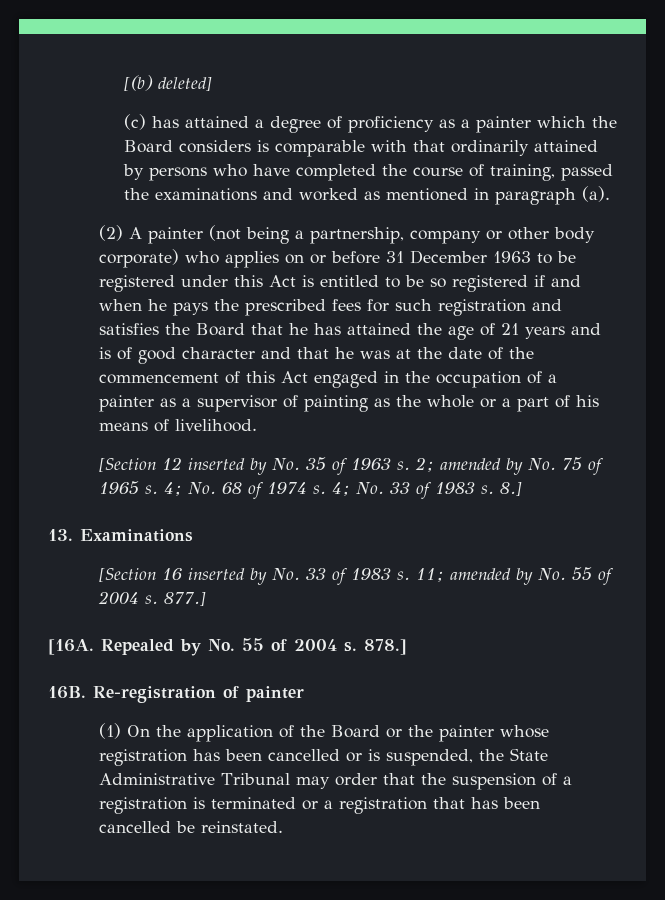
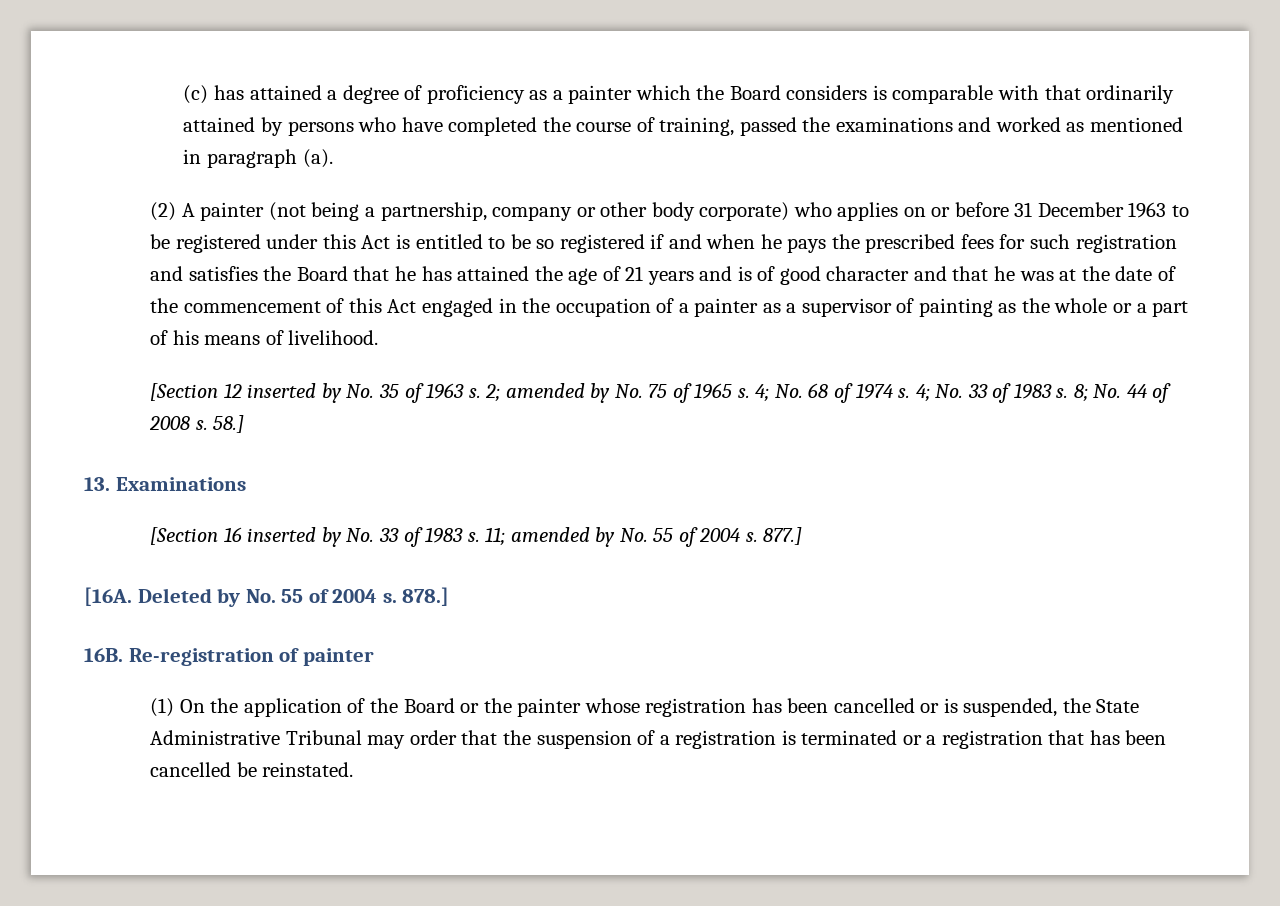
[123,75,212,91] [(b) deleted] // -> (183, 94) none
[499,481,522,496] 8.] -> [1073,383,1172,403] [149,415,245,433] 8; No. 44 of 2008 s. 58.]
[101,639,174,655] Repealed -> [137,588,212,603] Deleted

